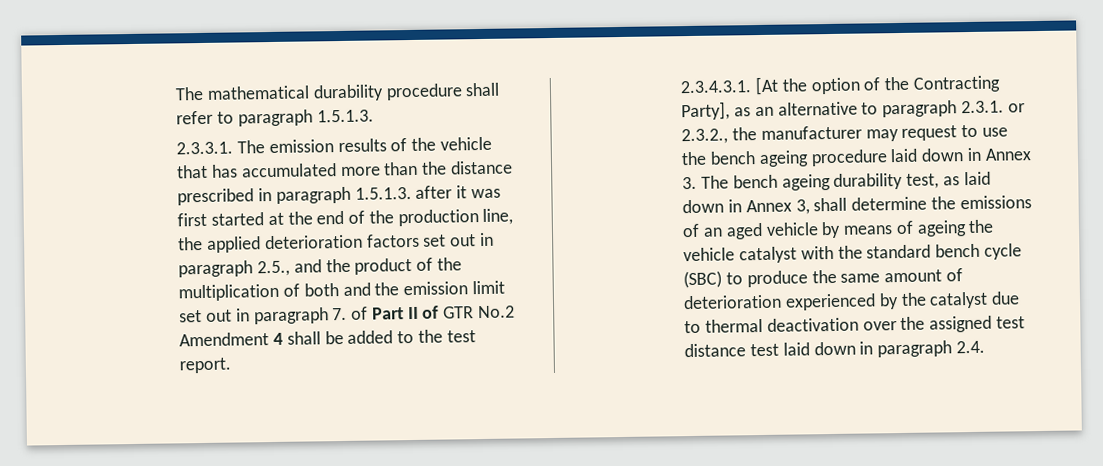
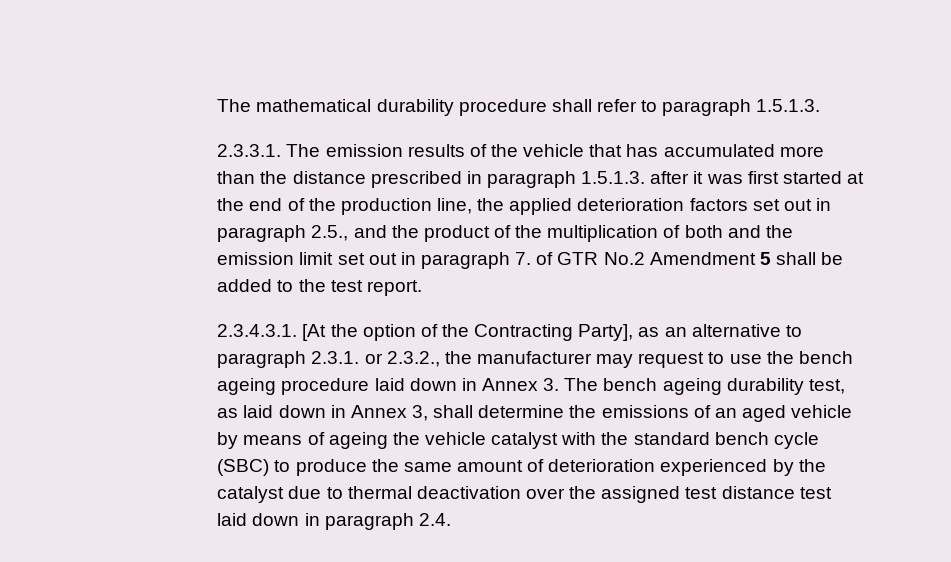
[371,305,440,320] Part II of -> (554, 258) none
[273,332,284,345] 4 -> [759,252,771,265] 5

